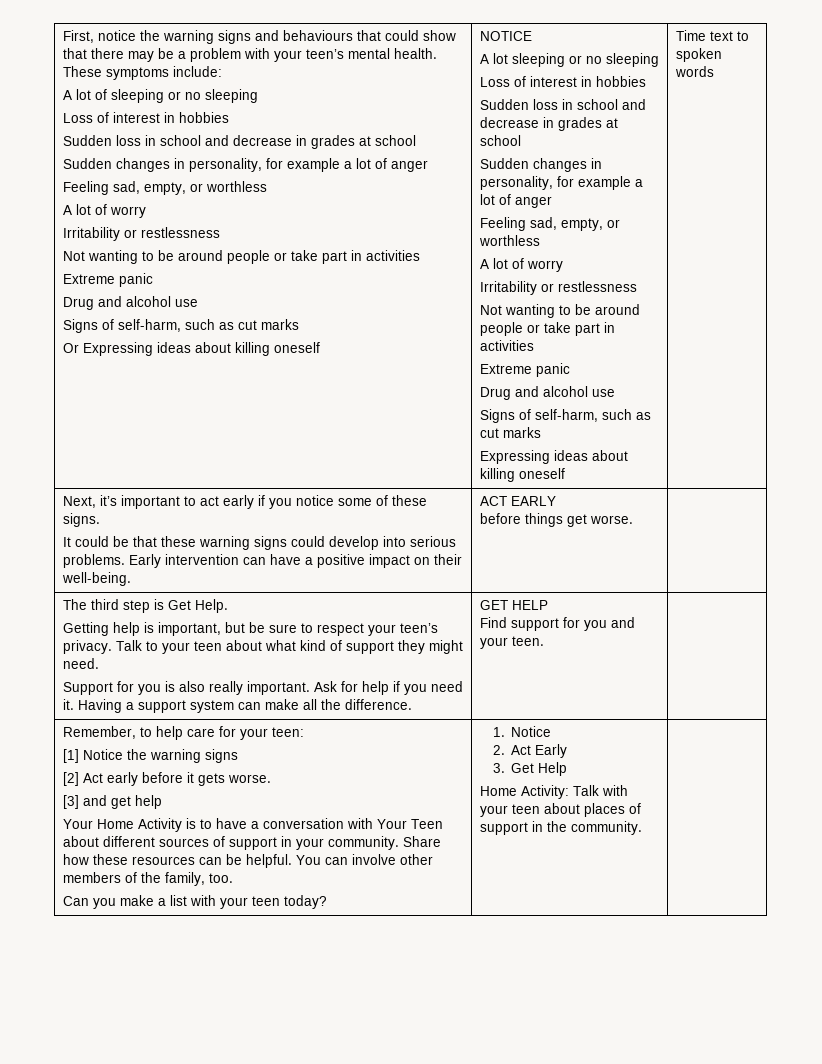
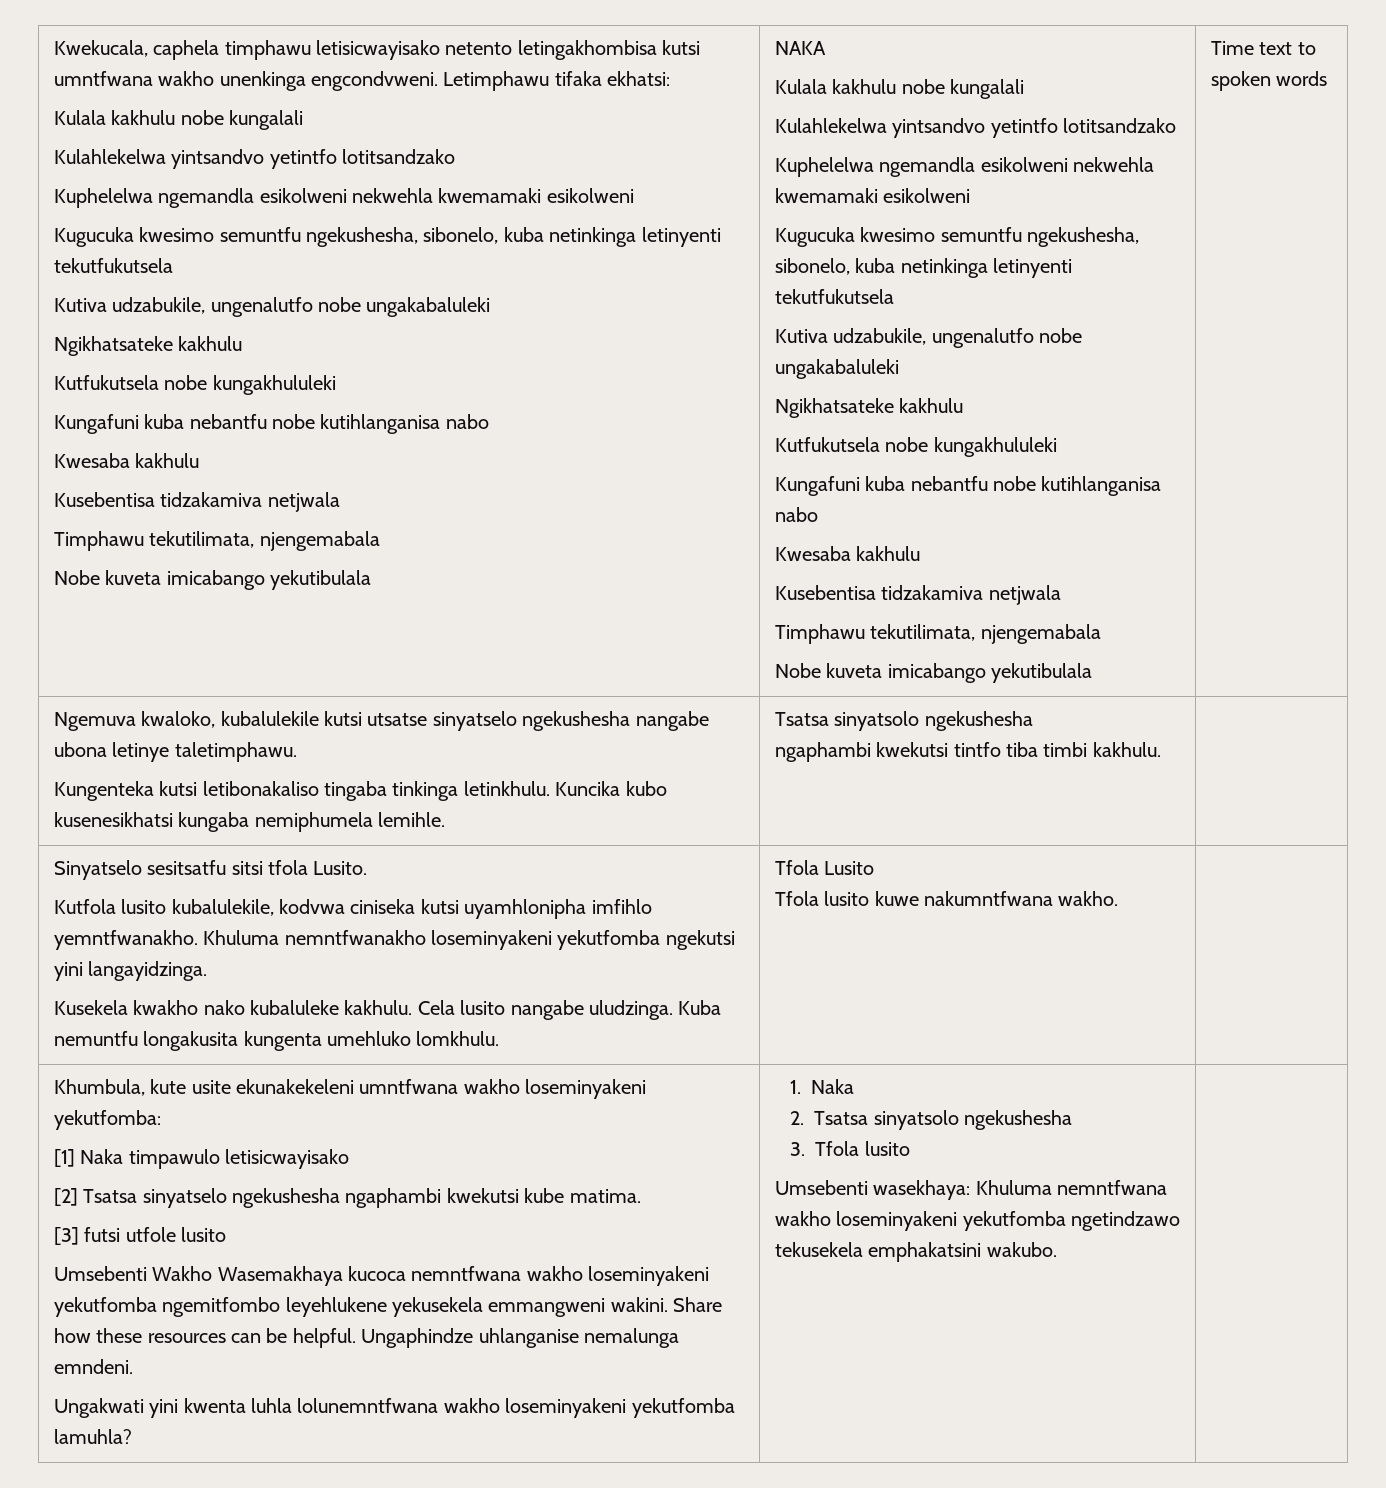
[62,30,456,44] [62,48,437,62] [62,66,222,80] [62,89,258,103] [62,112,229,123] [62,135,416,149] [62,158,428,172] [62,181,267,195] [62,204,146,218] [62,227,220,241] [62,250,420,264] [62,273,153,287] [62,296,198,310] [62,319,299,333] [62,342,320,356] [479,31,532,41] [479,53,659,67] [479,76,646,87] [479,99,646,110] [479,117,618,131] [479,135,521,146] [479,158,602,172] [479,176,643,190] [479,194,552,208] [479,217,620,231] [478,235,540,246] [479,258,563,272] [479,281,637,295] [479,304,640,318] [479,322,615,336] [479,340,534,351] [479,363,570,377] [479,386,615,400] [479,409,651,423] [479,427,541,438] [479,450,628,464] [479,468,565,482] First, notice the warning signs and behaviours that could show that there may be a problem with your teen’s mental health. These symptoms include: // A lot of sleeping or no sleeping // Loss of interest in hobbies // Sudden loss in school and decrease in grades at school // Sudden changes in personality, for example a lot of anger // Feeling sad, empty, or worthless // A lot of worry // Irritability or restlessness // Not wanting to be around people or take part in activities // Extreme panic // Drug and alcohol use // Signs of self-harm, such as cut marks // Or Expressing ideas about killing oneself | NOTICE // A lot sleeping or no sleeping // Loss of interest in hobbies // Sudden loss in school and decrease in grades at school // Sudden changes in personality, for example a lot of anger // Feeling sad, empty, or worthless // A lot of worry // Irritability or restlessness // Not wanting to be around people or take part in activities // Extreme panic // Drug and alcohol use // Signs of self-harm, such as cut marks // Expressing ideas about killing oneself -> [53,40,701,60] [53,71,671,91] [53,110,303,130] [53,149,455,169] [53,188,634,208] [53,227,721,247] [53,258,173,273] [53,297,491,317] [53,336,243,356] [53,375,336,395] [53,414,489,434] [53,453,200,468] [53,492,340,512] [53,531,380,551] [53,570,371,590] [774,41,826,55] [774,79,1024,99] [774,118,1176,138] [774,157,1154,177] [774,188,971,203] [774,227,1139,247] [774,258,1072,278] [774,289,894,304] [774,328,1082,348] [774,359,899,379] [774,398,964,418] [774,437,1057,457] [774,476,1162,496] [774,507,818,522] [774,546,921,561] [774,585,1061,605] [774,624,1101,644] [774,663,1092,683] Kwekucala, caphela timphawu letisicwayisako netento letingakhombisa kutsi umntfwana wakho unenkinga engcondvweni. Letimphawu tifaka ekhatsi: // Kulala kakhulu nobe kungalali // Kulahlekelwa yintsandvo yetintfo lotitsandzako // Kuphelelwa ngemandla esikolweni nekwehla kwemamaki esikolweni // Kugucuka kwesimo semuntfu ngekushesha, sibonelo, kuba netinkinga letinyenti tekutfukutsela // Kutiva udzabukile, ungenalutfo nobe ungakabaluleki // Ngikhatsateke kakhulu // Kutfukutsela nobe kungakhululeki // Kungafuni kuba nebantfu nobe kutihlanganisa nabo // Kwesaba kakhulu // Kusebentisa tidzakamiva netjwala // Timphawu tekutilimata, njengemabala // Nobe kuveta imicabango yekutibulala | NAKA // Kulala kakhulu nobe kungalali // Kulahlekelwa yintsandvo yetintfo lotitsandzako // Kuphelelwa ngemandla esikolweni nekwehla kwemamaki esikolweni // Kugucuka kwesimo semuntfu ngekushesha, sibonelo, kuba netinkinga letinyenti tekutfukutsela // Kutiva udzabukile, ungenalutfo nobe ungakabaluleki // Ngikhatsateke kakhulu // Kutfukutsela nobe kungakhululeki // Kungafuni kuba nebantfu nobe kutihlanganisa nabo // Kwesaba kakhulu // Kusebentisa tidzakamiva netjwala // Timphawu tekutilimata, njengemabala // Nobe kuveta imicabango yekutibulala
[62,495,427,509] [62,513,100,527] [62,536,456,550] [62,554,462,568] [61,572,131,586] [479,496,556,506] [479,513,633,527] [62,599,228,613] [62,622,438,636] [62,640,463,654] [62,658,99,669] [62,681,463,695] [62,699,412,713] [479,600,548,610] [479,617,635,631] [479,636,544,649] [62,726,304,740] [62,749,238,763] [62,772,271,786] [62,795,162,809] [62,818,443,832] [62,836,399,850] Next, it’s important to act early if you notice some of these signs. // It could be that these warning signs could develop into serious problems. Early intervention can have a positive impact on their well-being. | ACT EARLY // before things get worse. | // The third step is Get Help. // Getting help is important, but be sure to respect your teen’s privacy. Talk to your teen about what kind of support they might need. // Support for you is also really important. Ask for help if you need it. Having a support system can make all the difference. | GET HELP // Find support for you and your teen. | // Remember, to help care for your teen: // [1] Notice the warning signs // [2] Act early before it gets worse. // [3] and get help // Your Home Activity is to have a conversation with Your Teen about different sources of support in your community. -> [53,711,709,731] [53,742,297,762] [53,781,667,801] [53,812,445,832] [774,711,1033,731] [774,742,1161,762] [53,860,368,880] [53,899,652,919] [53,930,735,950] [53,961,208,981] [53,1000,722,1020] [53,1031,500,1051] [774,860,875,875] [774,891,1119,906] [53,1079,647,1099] [53,1110,161,1130] [53,1149,349,1169] [53,1188,641,1208] [53,1227,226,1245] [53,1266,710,1286] [53,1297,668,1317] Ngemuva kwaloko, kubalulekile kutsi utsatse sinyatselo ngekushesha nangabe ubona letinye taletimphawu. // Kungenteka kutsi letibonakaliso tingaba tinkinga letinkhulu. Kuncika kubo kusenesikhatsi kungaba nemiphumela lemihle. | Tsatsa sinyatsolo ngekushesha // ngaphambi kwekutsi tintfo tiba timbi kakhulu. | // Sinyatselo sesitsatfu sitsi tfola Lusito. // Kutfola lusito kubalulekile, kodvwa ciniseka kutsi uyamhlonipha imfihlo yemntfwanakho. Khuluma nemntfwanakho loseminyakeni yekutfomba ngekutsi yini langayidzinga. // Kusekela kwakho nako kubaluleke kakhulu. Cela lusito nangabe uludzinga. Kuba nemuntfu longakusita kungenta umehluko lomkhulu. | Tfola Lusito // Tfola lusito kuwe nakumntfwana wakho. | // Khumbula, kute usite ekunakekeleni umntfwana wakho loseminyakeni yekutfomba: // [1] Naka timpawulo letisicwayisako // [2] Tsatsa sinyatselo ngekushesha ngaphambi kwekutsi kube matima. // [3] futsi utfole lusito // Umsebenti Wakho Wasemakhaya kucoca nemntfwana wakho loseminyakeni yekutfomba ngemitfombo leyehlukene yekusekela emmangweni wakini.
[295,854,433,865] [62,872,233,886] [62,895,327,909] You can involve other members of the family, too. // Can you make a list with your teen today? -> [361,1328,679,1348] [53,1359,133,1374] [53,1398,735,1418] [53,1429,132,1444] Ungaphindze uhlanganise nemalunga emndeni. // Ungakwati yini kwenta luhla lolunemntfwana wakho loseminyakeni yekutfomba lamuhla?
[511,726,552,737] Notice -> [811,1079,855,1094] Naka
[511,744,568,758] [492,762,568,776] [479,785,628,799] [479,803,641,817] [479,821,642,835] Act Early // 3. Get Help // Home Activity: Talk with your teen about places of support in the community. -> [814,1110,1072,1130] [790,1141,910,1156] [774,1180,1167,1200] [774,1211,1180,1231] [774,1242,1057,1262] Tsatsa sinyatsolo ngekushesha // 3. Tfola lusito // Umsebenti wasekhaya: Khuluma nemntfwana wakho loseminyakeni yekutfomba ngetindzawo tekusekela emphakatsini wakubo.

